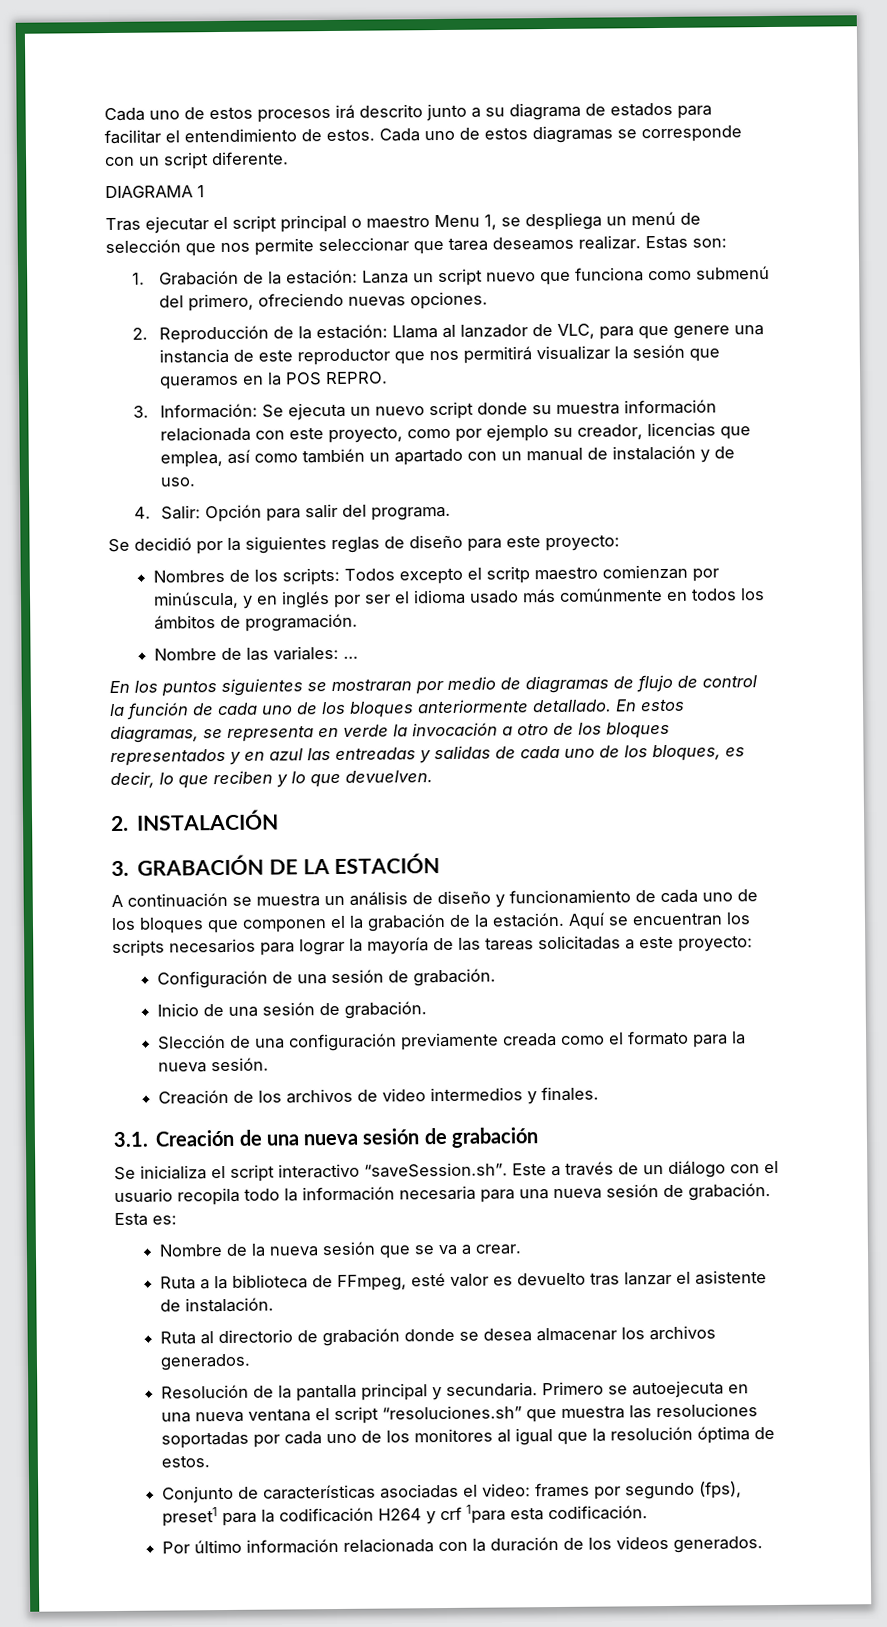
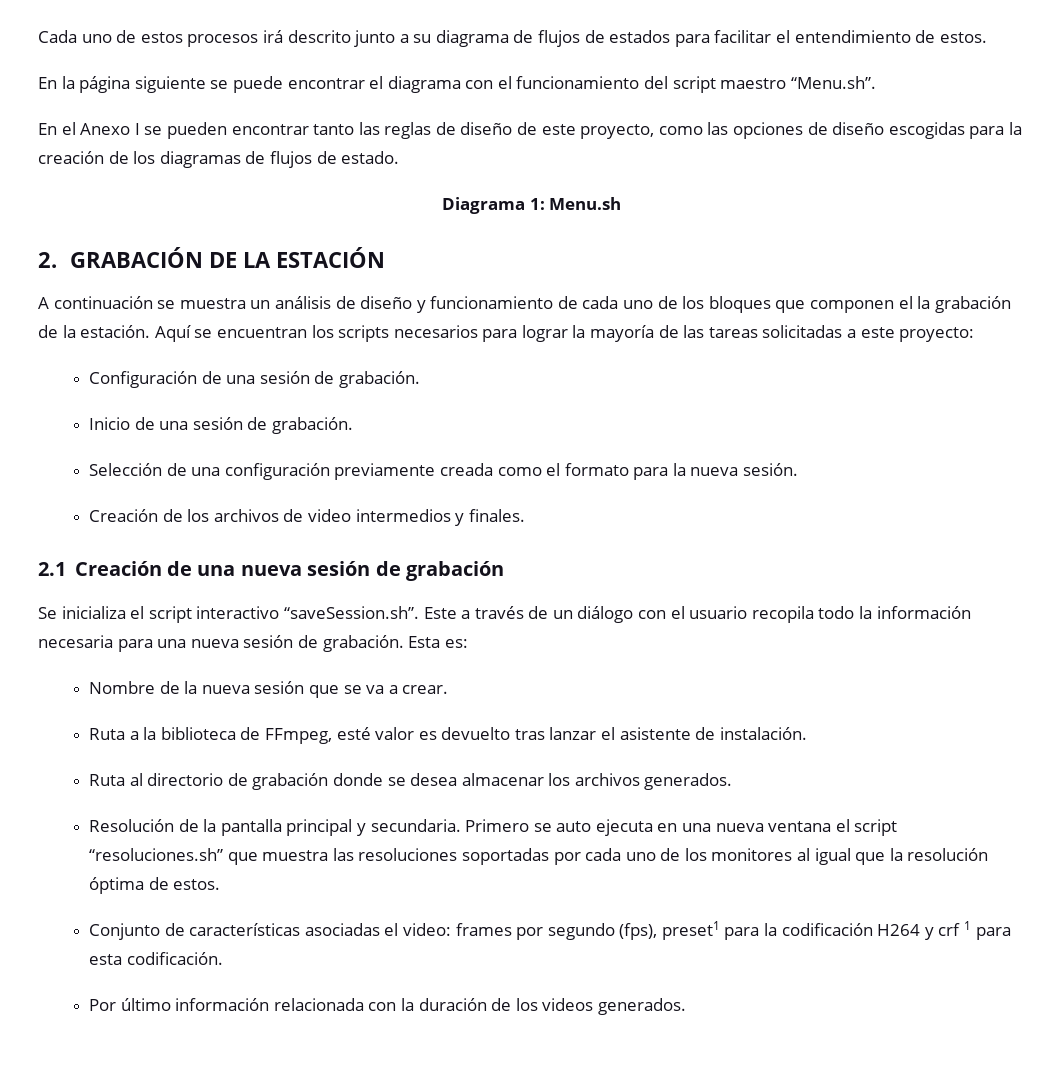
(606, 109) none -> [538,30,605,47] flujos de
[379,125,742,144] [105,151,289,170] [105,185,205,199] [105,211,701,234] [105,235,727,257] [132,266,770,287] [158,291,488,312] [132,323,764,344] [158,344,720,366] [159,371,388,390] [133,399,717,421] [159,422,751,444] [159,445,735,468] [159,477,196,487] [134,503,451,523] [108,534,620,555] [152,564,719,586] [152,588,765,609] [153,613,358,632] [153,645,358,661] [109,674,757,697] [109,698,685,720] [110,721,670,744] [110,744,745,767] [110,770,433,789] [111,809,280,832] [111,860,129,877] Cada uno de estos diagramas se corresponde con un script diferente. // DIAGRAMA 1 // Tras ejecutar el script principal o maestro Menu 1, se despliega un menú de selección que nos permite seleccionar que tarea deseamos realizar. Estas son: // 1. Grabación de la estación: Lanza un script nuevo que funciona como submenú del primero, ofreciendo nuevas opciones. // 2. Reproducción de la estación: Llama al lanzador de VLC, para que genere una instancia de este reproductor que nos permitirá visualizar la sesión que queramos en la POS REPRO. // 3. Información: Se ejecuta un nuevo script donde su muestra información relacionada con este proyecto, como por ejemplo su creador, licencias que emplea, así como también un apartado con un manual de instalación y de uso. // 4. Salir: Opción para salir del programa. // Se decidió por la siguientes reglas de diseño para este proyecto: // Nombres de los scripts: Todos excepto el scritp maestro comienzan por minúscula, y en inglés por ser el idioma usado más comúnmente en todos los ámbitos de programación. // Nombre de las variales: … // En los puntos siguientes se mostraran por medio de diagramas de flujo de control la función de cada uno de los bloques anteriormente detallado. En estos diagramas, se representa en verde la invocación a otro de los bloques representados y en azul las entreadas y salidas de cada uno de los bloques, es decir, lo que reciben y lo que devuelven. // 2. INSTALACIÓN // 3. -> [38,76,876,93] [38,122,1022,139] [38,151,400,168] [441,197,622,214] [38,252,57,268] // En la página siguiente se puede encontrar el diagrama con el funcionamiento del script maestro “Menu.sh”. // En el Anexo I se pueden encontrar tanto las reglas de diseño de este proyecto, como las opciones de diseño escogidas para la creación de los diagramas de flujos de estado. // Diagrama 1: Menu.sh // 2.
[157,1034,226,1050] Slección -> [88,463,162,476] Selección
[113,1131,149,1148] 3.1. -> [38,562,66,576] 2.1
[631,1380,724,1399] autoejecuta -> [556,819,653,836] auto ejecuta
[465,1504,506,1524] 1para -> [964,921,1011,940] 1 para

